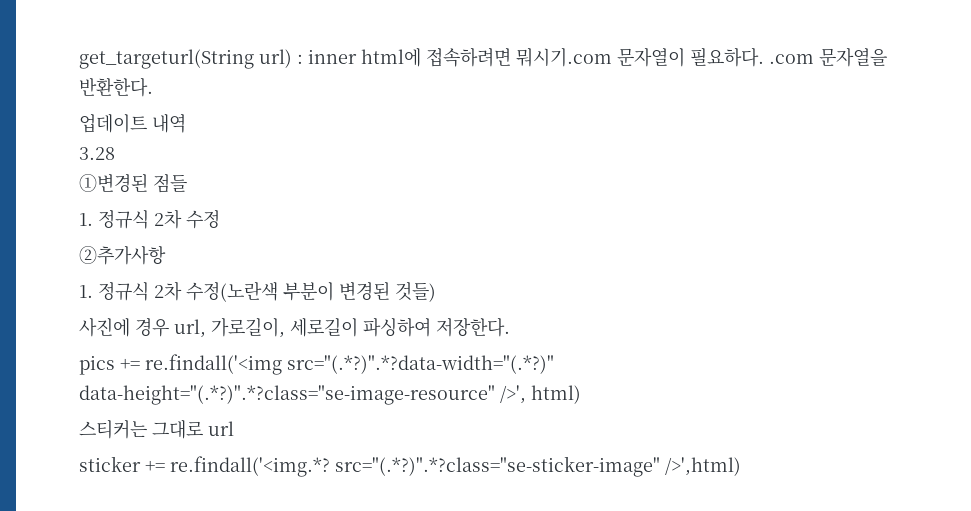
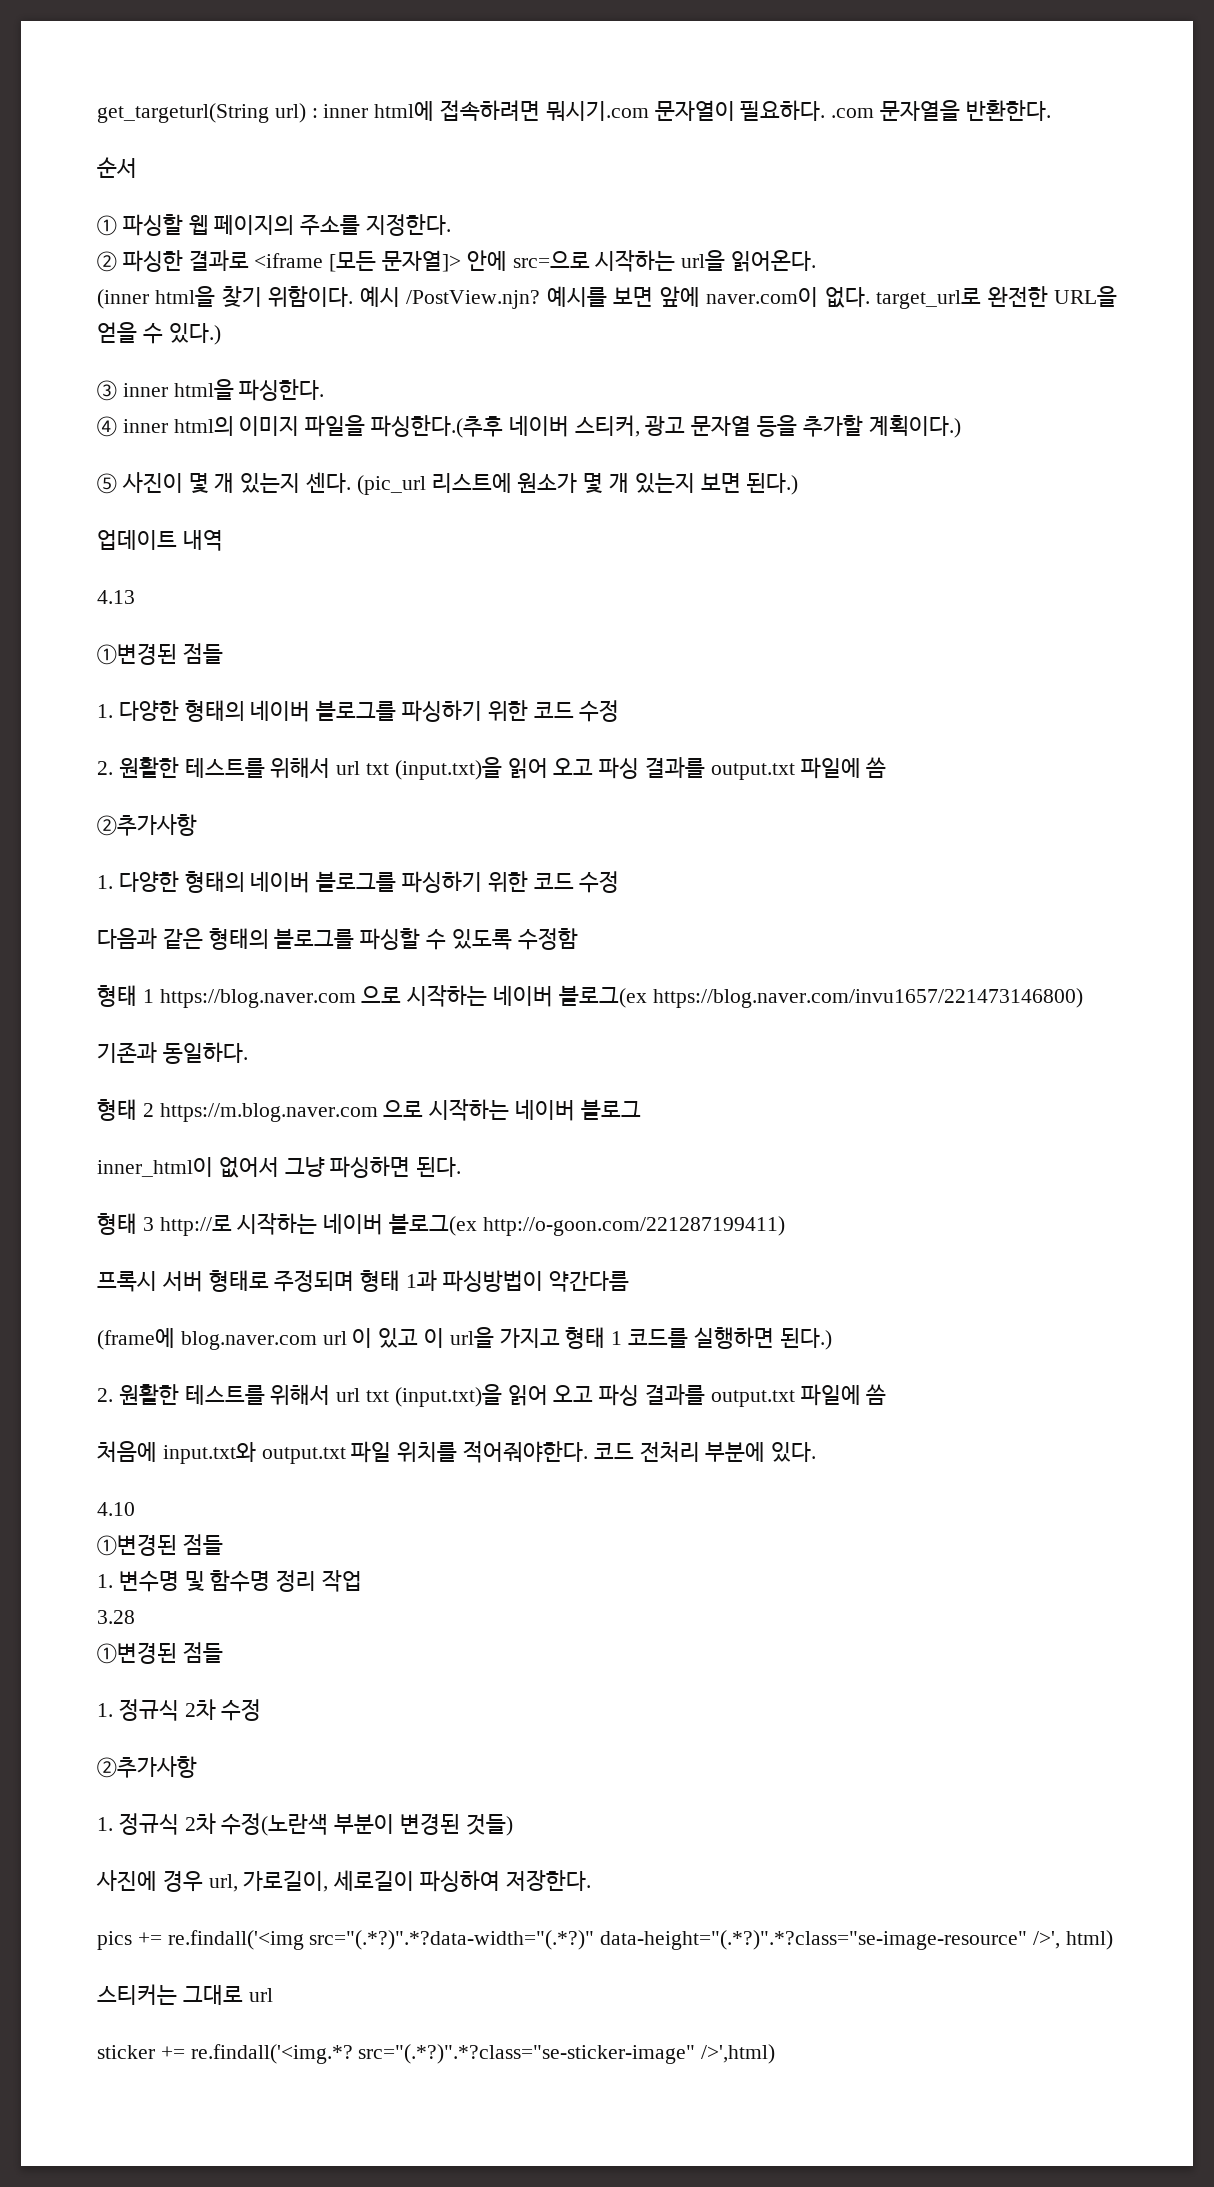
[79,114,186,133] 업데이트 내역 -> [97,157,137,178] [97,214,452,236] [97,250,817,272] [97,286,1117,309] [97,322,221,345] [97,379,325,401] [97,415,961,438] [97,472,799,495] [97,530,223,551] [97,590,135,604] [97,643,223,665] [97,700,620,722] [97,757,887,780] [97,814,197,836] [97,871,620,893] [97,928,578,950] [97,985,1083,1008] [97,1042,248,1064] [97,1099,641,1122] [97,1156,462,1178] [97,1213,785,1236] [97,1270,629,1292] [97,1327,832,1350] [97,1384,887,1407] [97,1441,817,1464] [97,1502,135,1516] [97,1534,223,1556] [97,1570,363,1592] 순서 // ① 파싱할 웹 페이지의 주소를 지정한다. // ② 파싱한 결과로 <iframe [모든 문자열]> 안에 src=으로 시작하는 url을 읽어온다. // (inner html을 찾기 위함이다. 예시 /PostView.njn? 예시를 보면 앞에 naver.com이 없다. target_url로 완전한 URL을 얻을 수 있다.) // ③ inner html을 파싱한다. // ④ inner html의 이미지 파일을 파싱한다.(추후 네이버 스티커, 광고 문자열 등을 추가할 계획이다.) // ⑤ 사진이 몇 개 있는지 센다. (pic_url 리스트에 원소가 몇 개 있는지 보면 된다.) // 업데이트 내역 // 4.13 // ①변경된 점들 // 1. 다양한 형태의 네이버 블로그를 파싱하기 위한 코드 수정 // 2. 원활한 테스트를 위해서 url txt (input.txt)을 읽어 오고 파싱 결과를 output.txt 파일에 씀 // ②추가사항 // 1. 다양한 형태의 네이버 블로그를 파싱하기 위한 코드 수정 // 다음과 같은 형태의 블로그를 파싱할 수 있도록 수정함 // 형태 1 https://blog.naver.com 으로 시작하는 네이버 블로그(ex https://blog.naver.com/invu1657/221473146800) // 기존과 동일하다. // 형태 2 https://m.blog.naver.com 으로 시작하는 네이버 블로그 // inner_html이 없어서 그냥 파싱하면 된다. // 형태 3 http://로 시작하는 네이버 블로그(ex http://o-goon.com/221287199411) // 프록시 서버 형태로 주정되며 형태 1과 파싱방법이 약간다름 // (frame에 blog.naver.com url 이 있고 이 url을 가지고 형태 1 코드를 실행하면 된다.) // 2. 원활한 테스트를 위해서 url txt (input.txt)을 읽어 오고 파싱 결과를 output.txt 파일에 씀 // 처음에 input.txt와 output.txt 파일 위치를 적어줘야한다. 코드 전처리 부분에 있다. // 4.10 // ①변경된 점들 // 1. 변수명 및 함수명 정리 작업

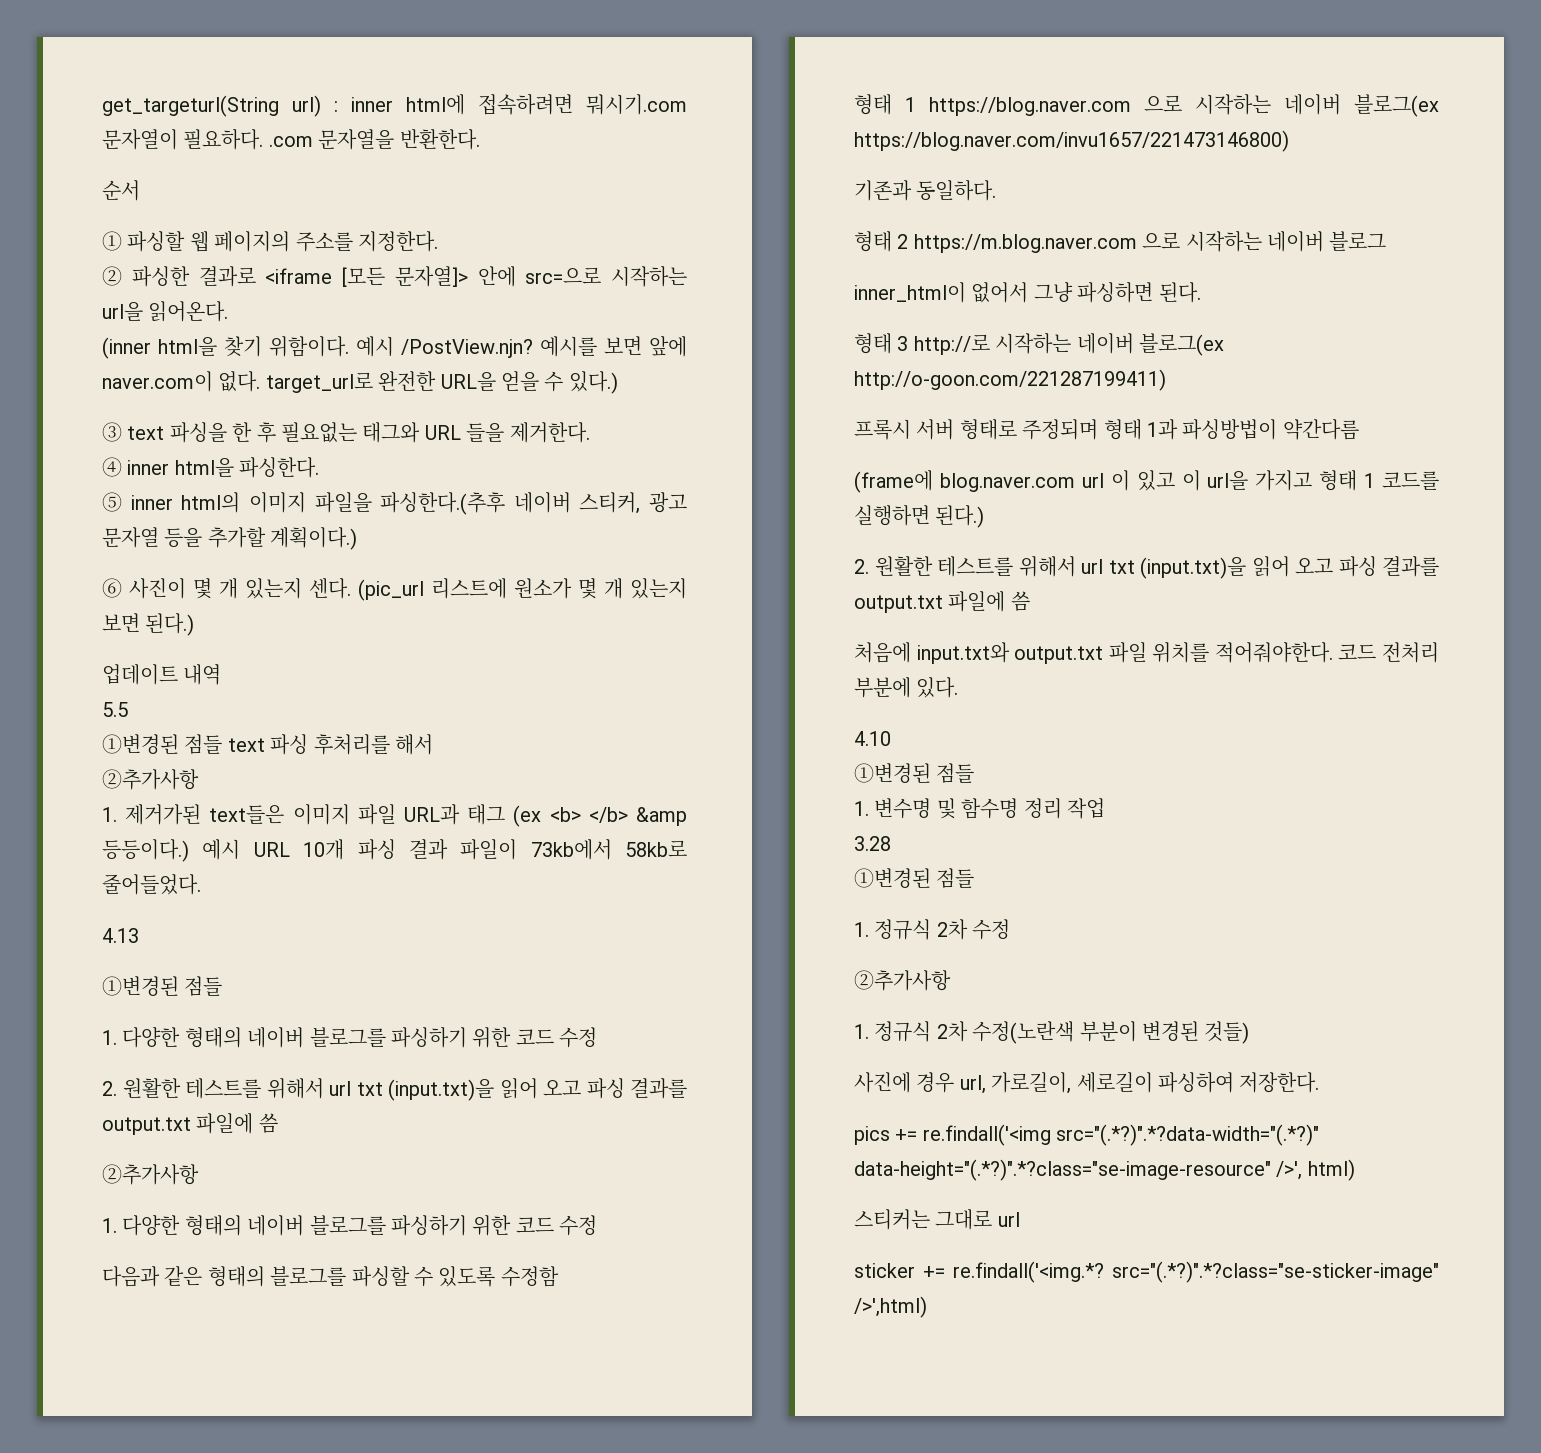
(117, 390) none -> [127,422,590,443] [102,457,122,477] text 파싱을 한 후 필요없는 태그와 URL 들을 제거한다. // ④
[97,416,117,437] ④ -> [102,492,122,512] ⑤
[97,473,117,494] ⑤ -> [102,578,122,598] ⑥
(223, 540) none -> [102,702,128,717] [102,734,433,755] [102,769,199,790] [102,804,687,827] [102,839,687,862] [102,874,201,895] // 5.5 // ①변경된 점들 text 파싱 후처리를 해서 // ②추가사항 // 1. 제거가된 text들은 이미지 파일 URL과 태그 (ex <b> </b> &amp 등등이다.) 예시 URL 10개 파싱 결과 파일이 73kb에서 58kb로 줄어들었다.

